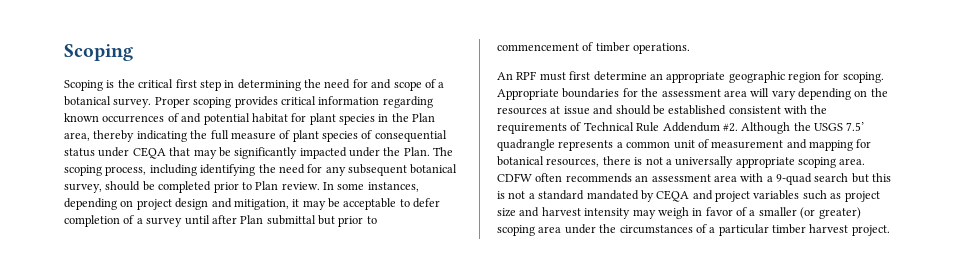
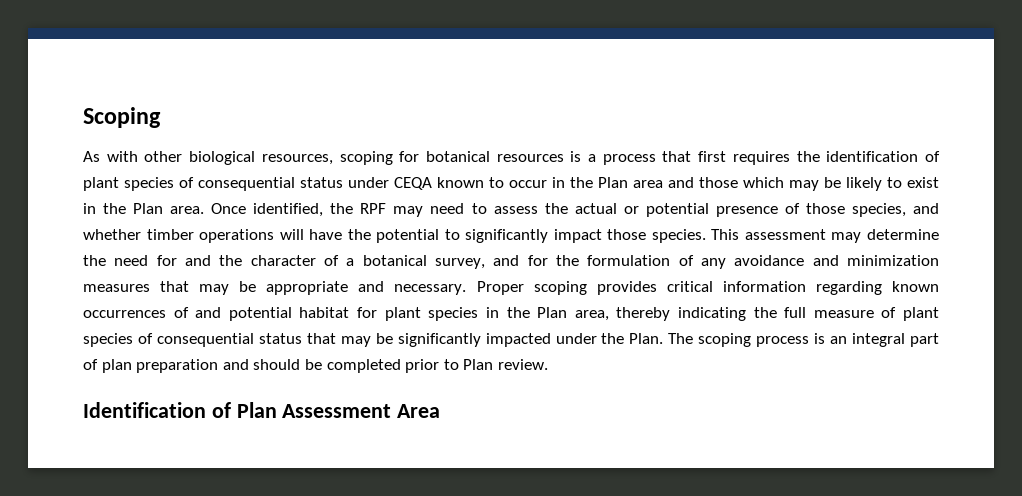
[64,79,301,91] Scoping is the critical first step in determining -> [83,151,941,165] [83,177,939,191] [83,203,939,217] [83,229,939,243] As with other biological resources, scoping for botanical resources is a process that first requires the identification of plant species of consequential status under CEQA known to occur in the Plan area and those which may be likely to exist in the Plan area. Once identified, the RPF may need to assess the actual or potential presence of those species, and whether timber operations will have the potential to significantly impact those species. This assessment may determine
[393,81,422,91] scope -> [219,255,316,266] the character
[113,98,152,108] survey. -> [434,255,940,269] [83,281,467,295] survey, and for the formulation of any avoidance and minimization measures that may be appropriate and necessary.
[98,147,166,159] under CEQA -> (302, 338) none
[105,164,458,176] [64,183,102,193] process, including identifying the need for any subsequent botanical survey, -> [756,333,940,347] [83,359,249,373] process is an integral part of plan preparation and
[323,182,419,192] [64,198,441,210] [64,215,377,227] [497,42,691,54] [497,71,884,83] [497,88,888,100] [497,105,828,115] [497,122,865,134] [497,139,872,151] [497,156,866,168] [497,173,892,185] [497,190,880,202] [497,207,861,219] [497,224,890,236] In some instances, depending on project design and mitigation, it may be acceptable to defer completion of a survey until after Plan submittal but prior to commencement of timber operations. // An RPF must first determine an appropriate geographic region for scoping. Appropriate boundaries for the assessment area will vary depending on the resources at issue and should be established consistent with the requirements of Technical Rule Addendum #2. Although the USGS 7.5’ quadrangle represents a common unit of measurement and mapping for botanical resources, there is not a universally appropriate scoping area. CDFW often recommends an assessment area with a 9-quad search but this is not a standard mandated by CEQA and project variables such as project size and harvest intensity may weigh in favor of a smaller (or greater) scoping area under the circumstances of a particular timber harvest project. -> [83,402,441,418] // Identification of Plan Assessment Area

